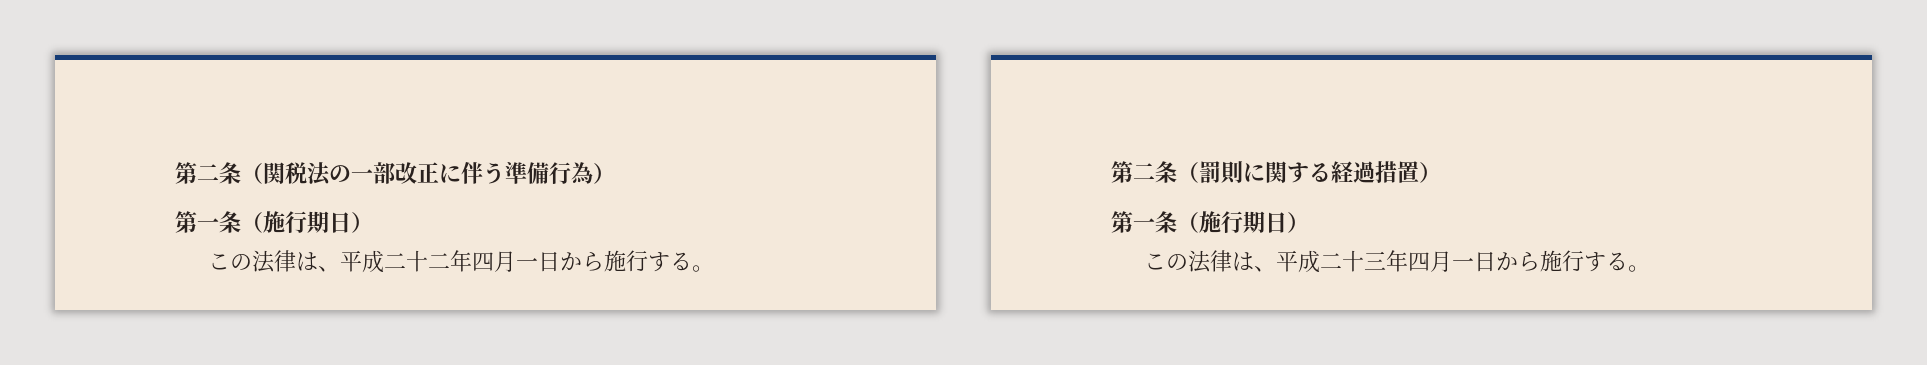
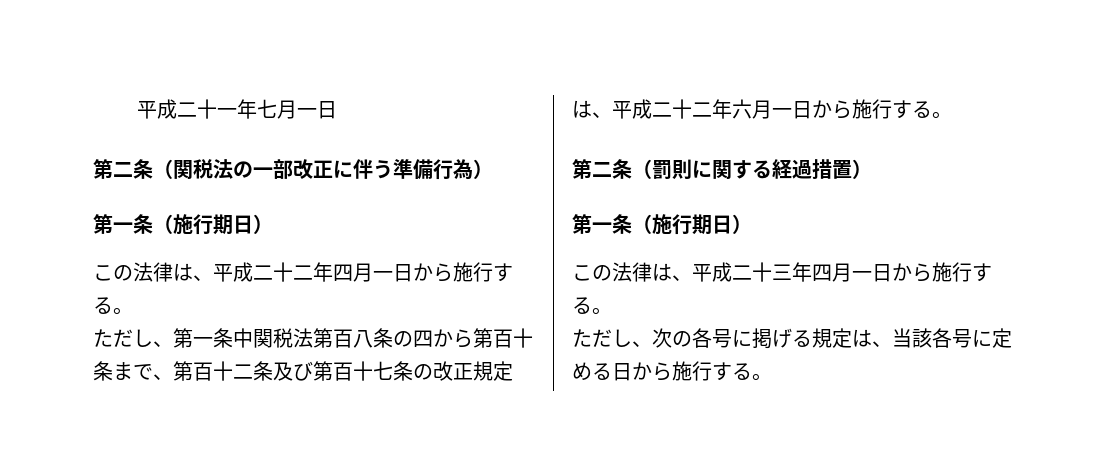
(175, 173) none -> [137,99,338,119] 平成二十一年七月一日 //
(714, 268) none -> [93,328,533,348] [93,361,513,381] [572,99,952,119] // ただし、第一条中関税法第百八条の四から第百十条まで、第百十二条及び第百十七条の改正規定は、平成二十二年六月一日から施行する。
(1650, 268) none -> [572,328,1012,349] [572,361,772,381] // ただし、次の各号に掲げる規定は、当該各号に定める日から施行する。

